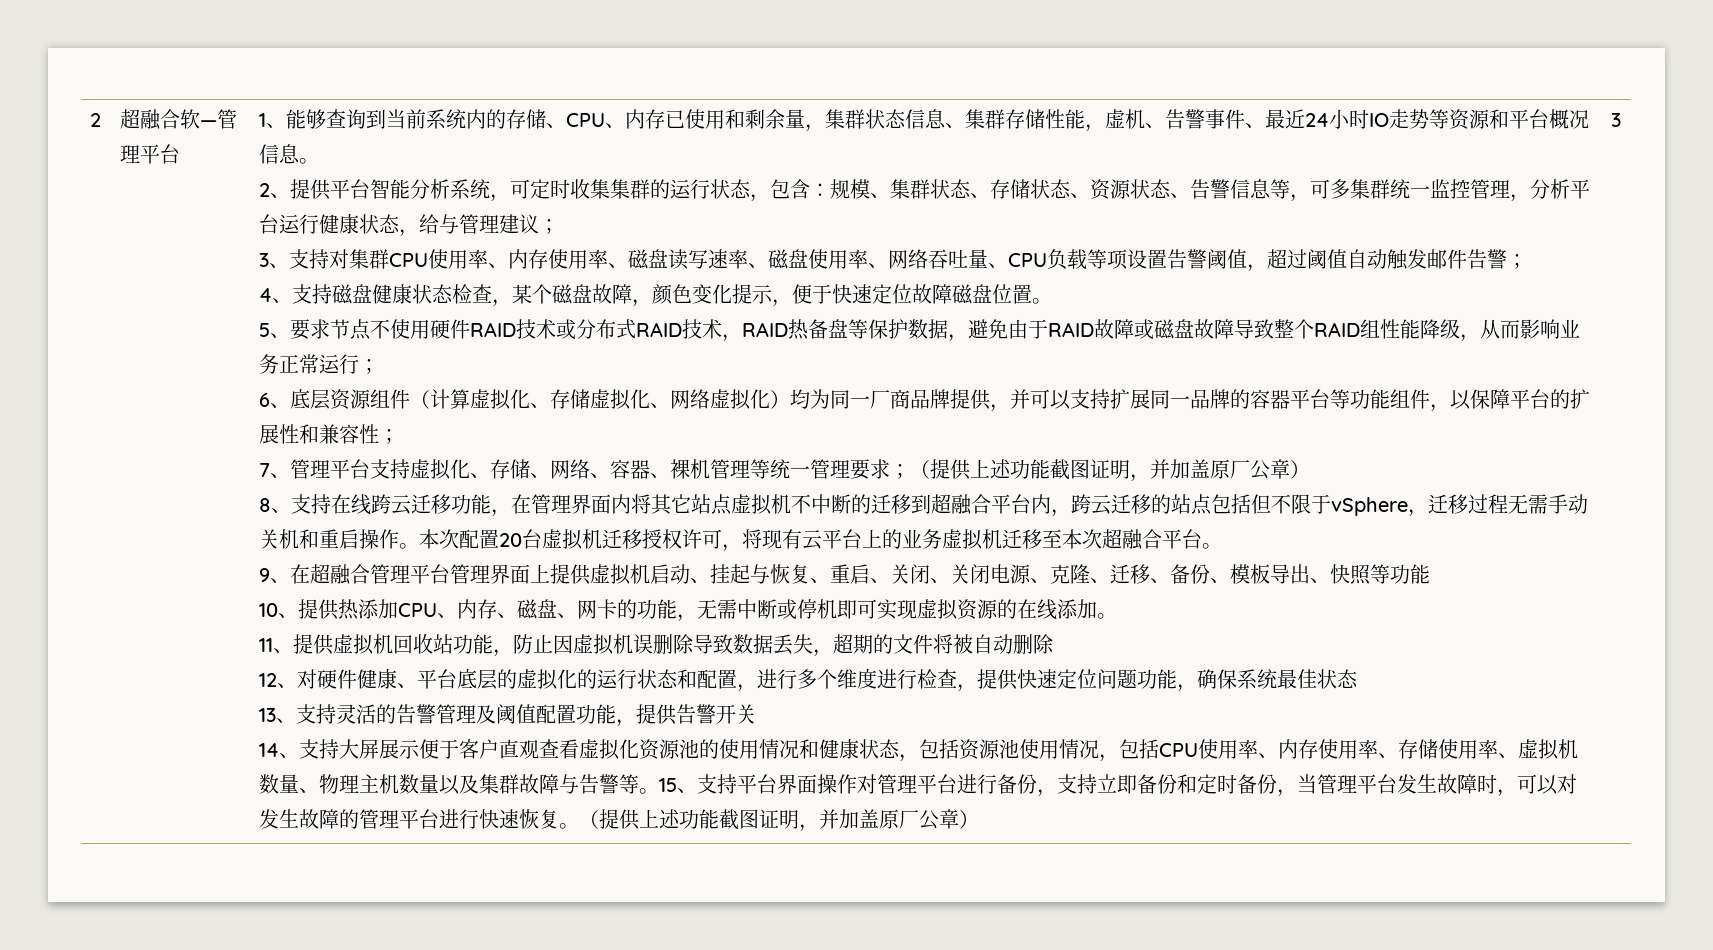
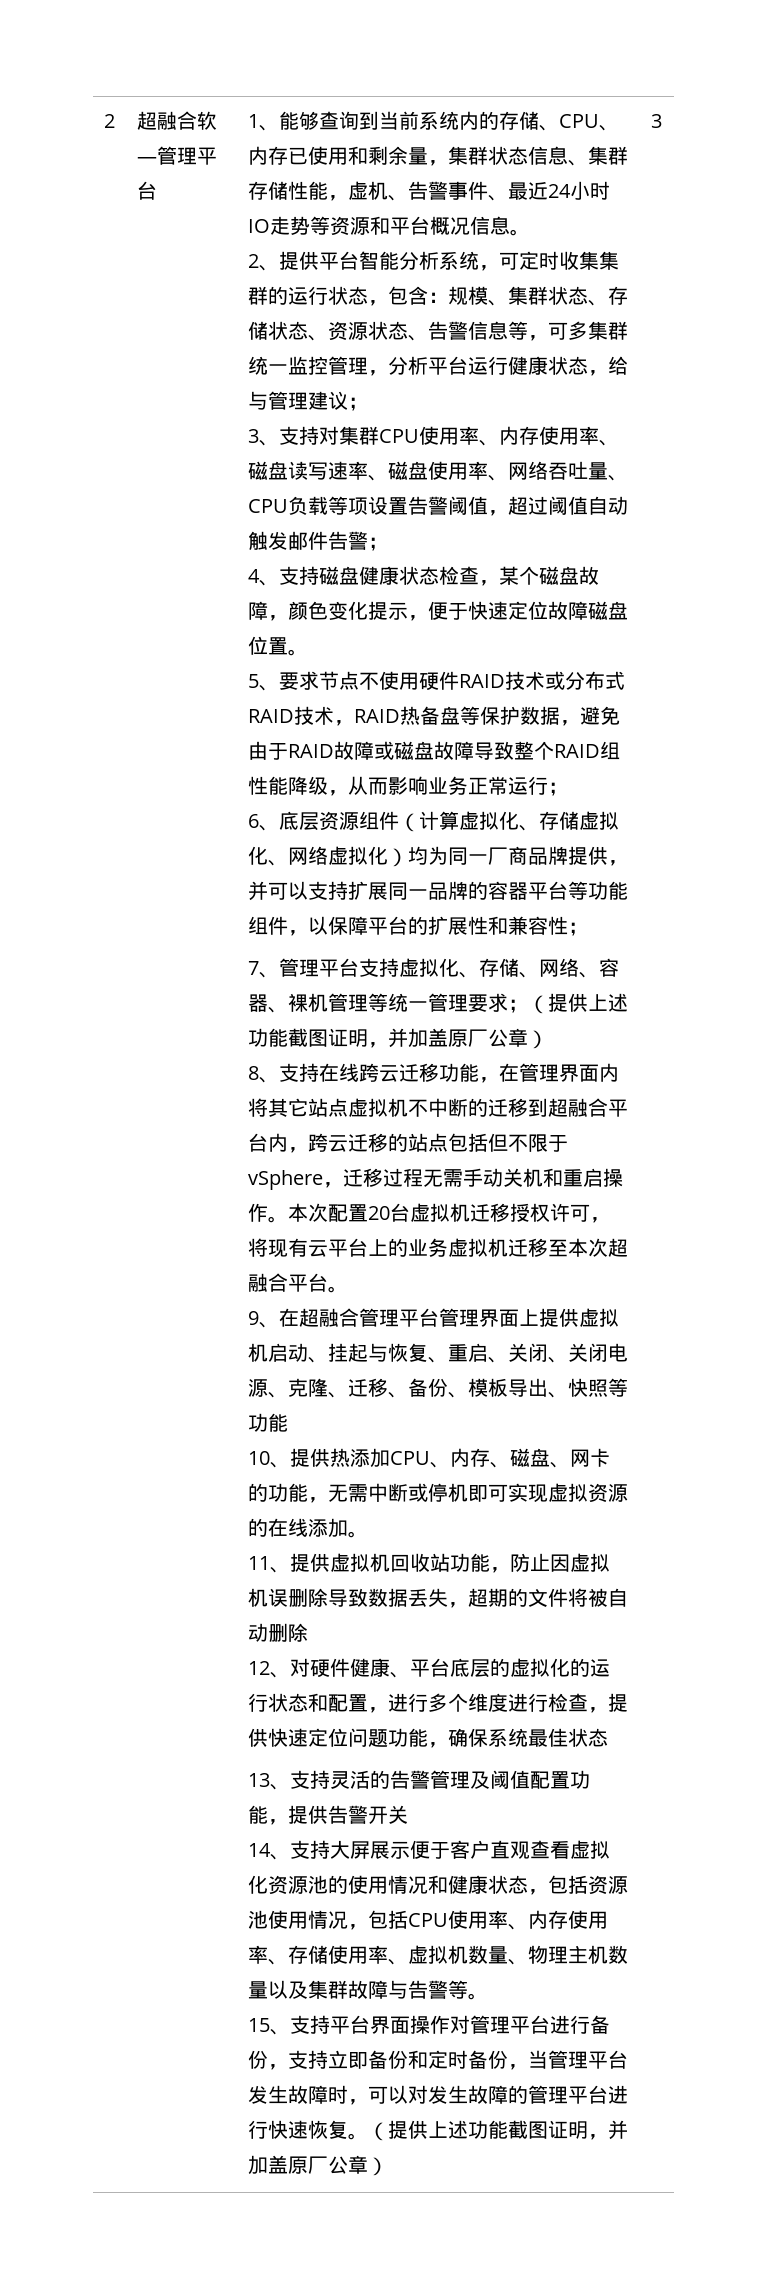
(660, 791) none -> (488, 1996) //

